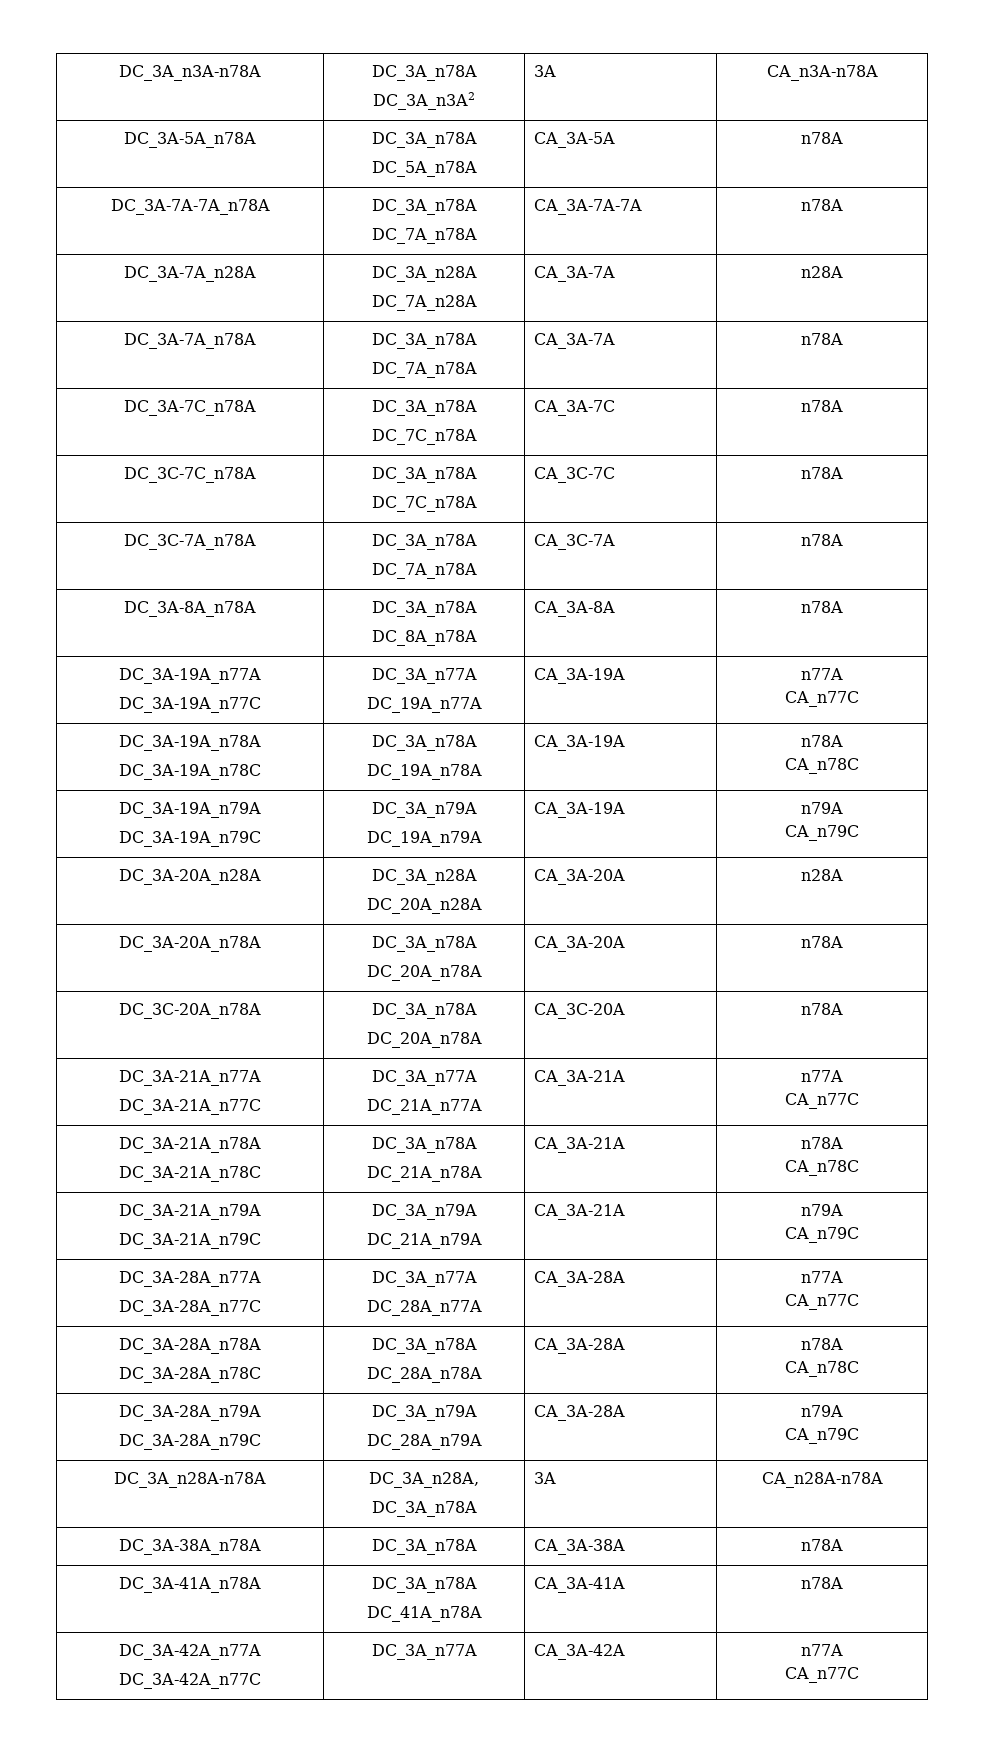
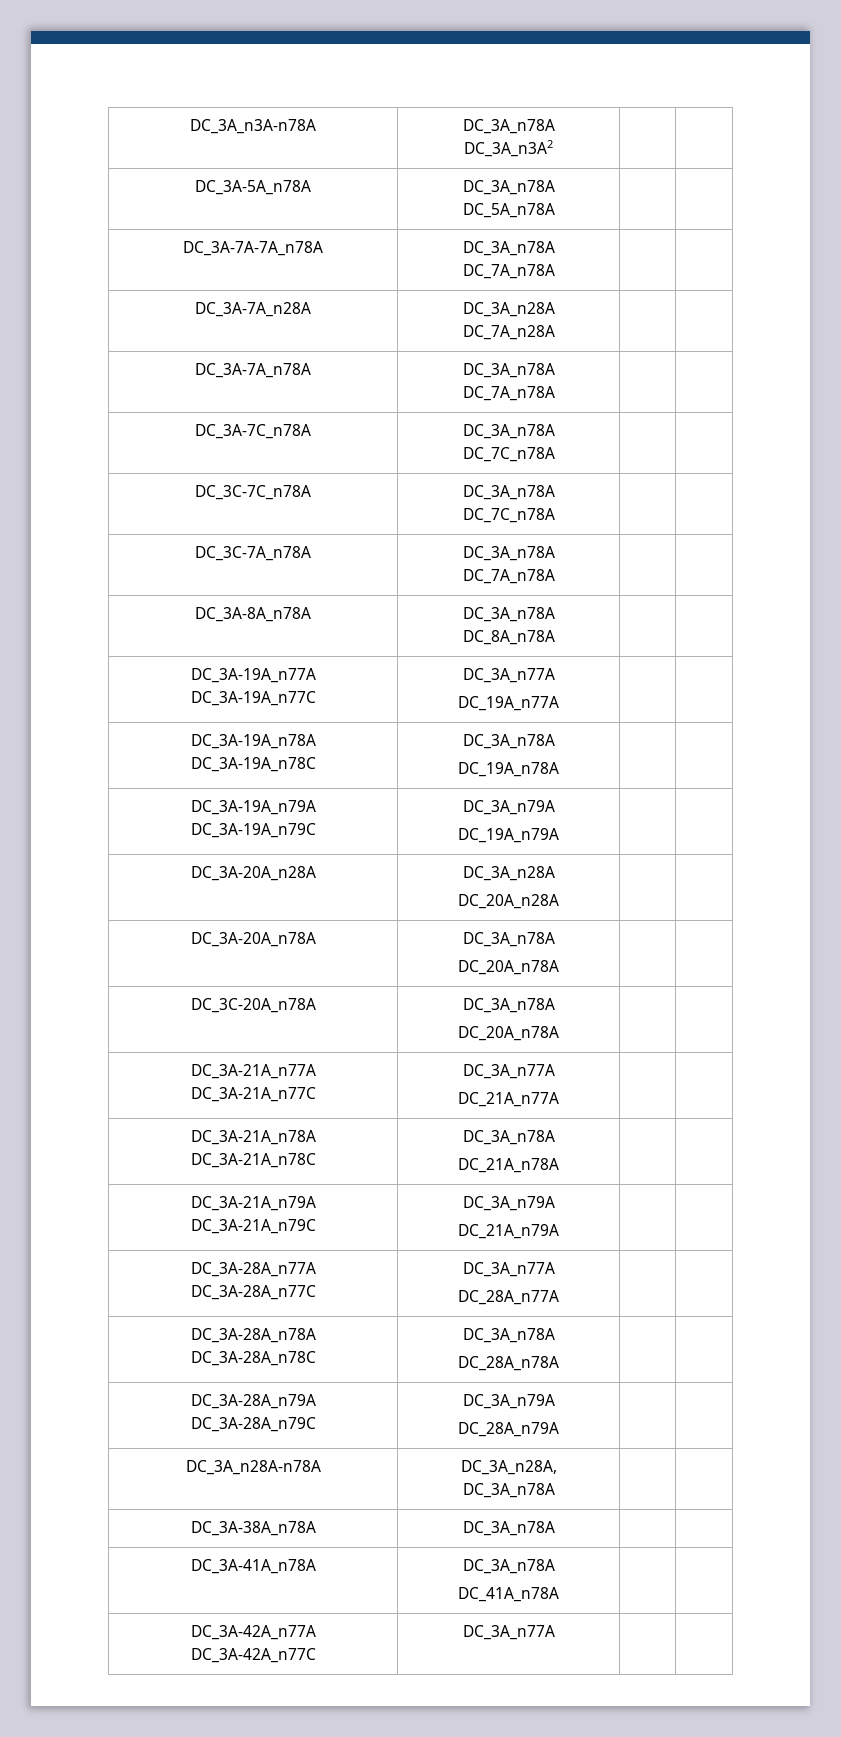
[534,65,557,77] [766,65,878,81] 3A | CA_n3A-n78A -> (553, 148) |
[534,132,616,148] [801,132,843,144] CA_3A-5A | n78A -> (555, 210) |
[534,199,643,215] [801,199,843,211] CA_3A-7A-7A | n78A -> (555, 271) |
[534,266,616,282] [801,266,843,278] CA_3A-7A | n28A -> (555, 332) |
[534,333,616,349] [801,333,843,345] CA_3A-7A | n78A -> (555, 393) |
[534,400,616,416] [801,400,843,412] CA_3A-7C | n78A -> (555, 454) |
[534,467,616,483] [801,467,843,479] CA_3C-7C | n78A -> (555, 515) |
[534,534,616,550] [801,534,843,546] CA_3C-7A | n78A -> (555, 576) |
[534,601,616,617] [801,601,843,613] CA_3A-8A | n78A -> (555, 637) |
[534,668,626,684] [801,668,843,680] [785,691,859,707] CA_3A-19A | n77A // CA_n77C -> (559, 703) |
[534,735,626,751] [801,735,843,747] [785,758,859,774] CA_3A-19A | n78A // CA_n78C -> (559, 769) |
[534,802,626,818] [801,802,843,814] [785,825,859,841] CA_3A-19A | n79A // CA_n79C -> (559, 835) |
[534,869,626,885] [801,869,843,881] CA_3A-20A | n28A -> (559, 901) |
[534,936,626,952] [801,936,843,948] CA_3A-20A | n78A -> (559, 967) |
[534,1003,626,1019] [801,1003,843,1015] CA_3C-20A | n78A -> (559, 1033) |
[534,1070,626,1086] [801,1070,843,1082] [785,1093,859,1109] CA_3A-21A | n77A // CA_n77C -> (559, 1099) |
[534,1137,626,1153] [801,1137,843,1149] [785,1160,859,1176] CA_3A-21A | n78A // CA_n78C -> (559, 1165) |
[534,1204,626,1220] [801,1204,843,1216] [785,1227,859,1243] CA_3A-21A | n79A // CA_n79C -> (559, 1231) |
[534,1271,626,1287] [801,1271,843,1283] [785,1294,859,1310] CA_3A-28A | n77A // CA_n77C -> (559, 1297) |
[534,1338,626,1354] [801,1338,843,1350] [785,1361,859,1377] CA_3A-28A | n78A // CA_n78C -> (559, 1363) |
[534,1405,626,1421] [801,1405,843,1417] [785,1428,859,1444] CA_3A-28A | n79A // CA_n79C -> (559, 1429) |
[534,1472,557,1484] [761,1472,883,1488] 3A | CA_n28A-n78A -> (555, 1490) |
[534,1539,626,1555] [801,1539,843,1551] CA_3A-38A | n78A -> (555, 1528) |
[534,1577,626,1593] [801,1577,843,1589] CA_3A-41A | n78A -> (559, 1594) |
[534,1644,626,1660] [801,1644,843,1656] [785,1667,859,1683] CA_3A-42A | n77A // CA_n77C -> (555, 1632) |

